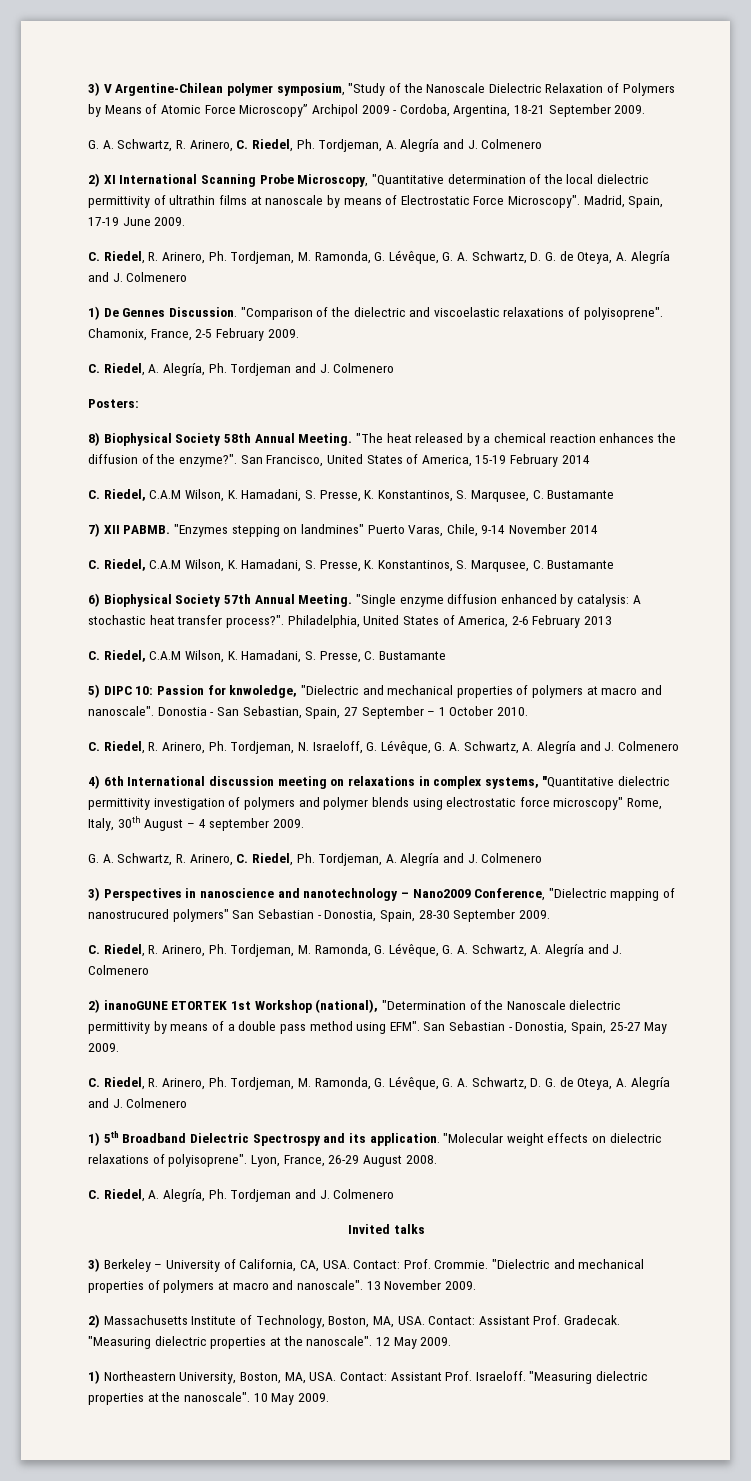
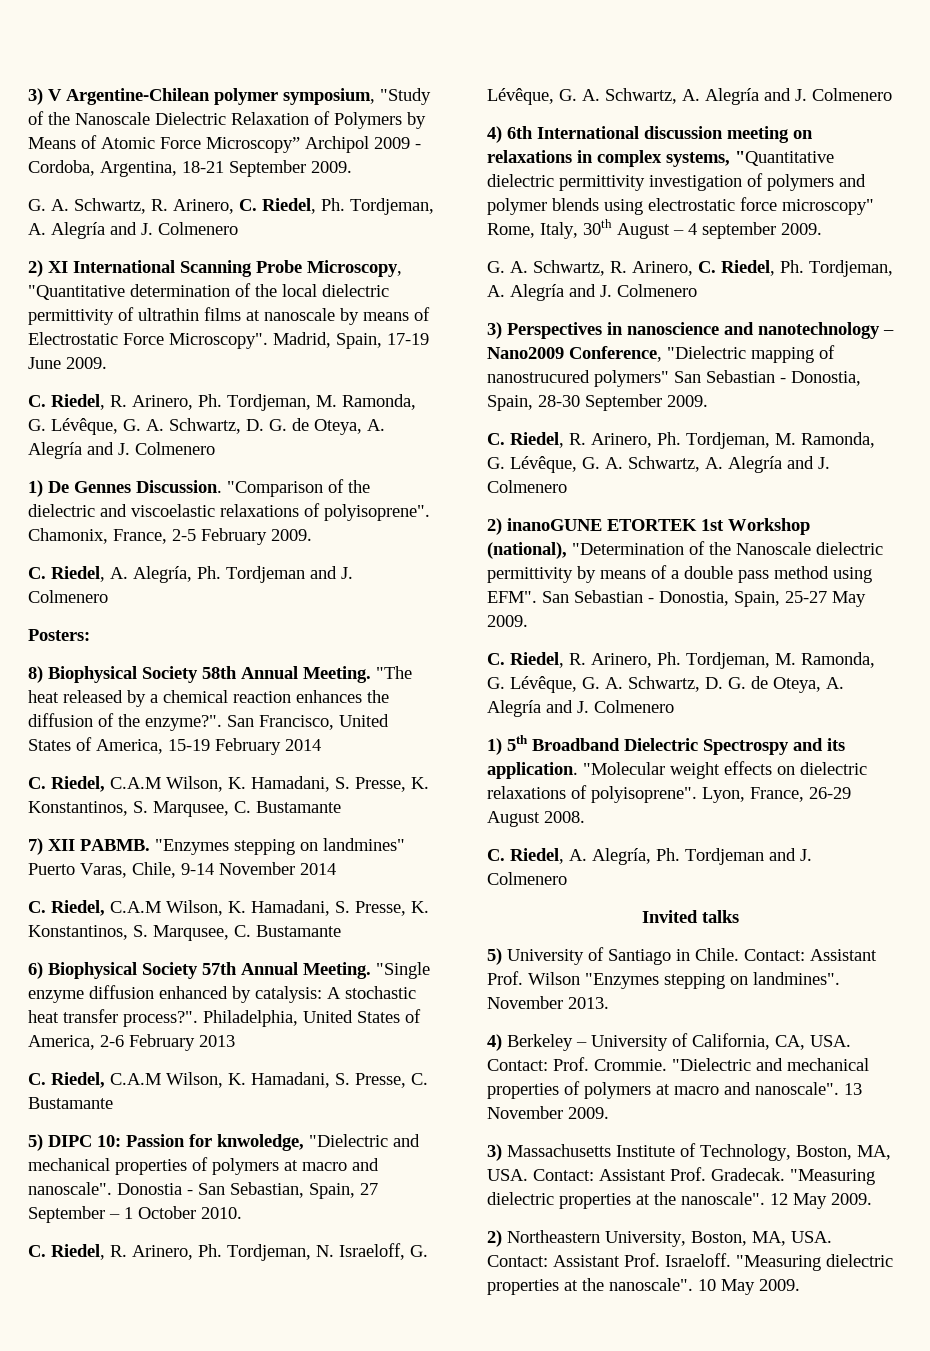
[88,1258,100,1272] 3) -> [487,947,877,965] [487,971,840,989] [487,996,609,1009] [487,1034,502,1051] 5) University of Santiago in Chile. Contact: Assistant Prof. Wilson "Enzymes stepping on landmines". November 2013. // 4)
[88,1314,100,1328] 2) -> [487,1144,502,1161] 3)
[88,1370,100,1384] 1) -> [487,1230,502,1247] 2)

